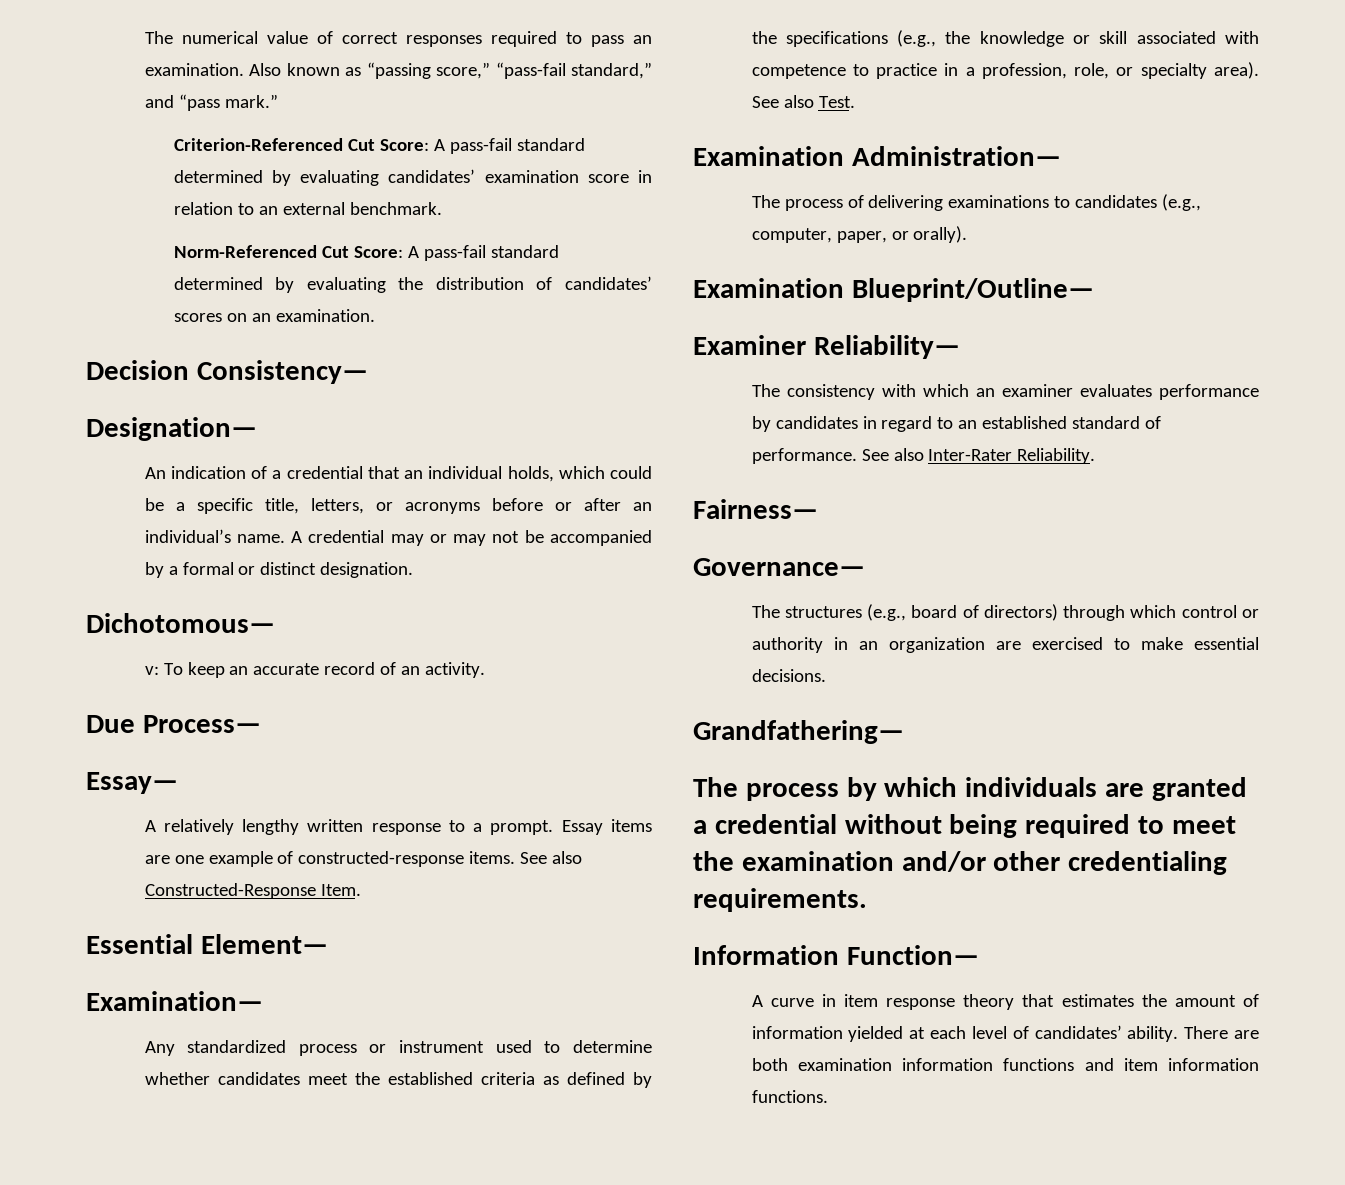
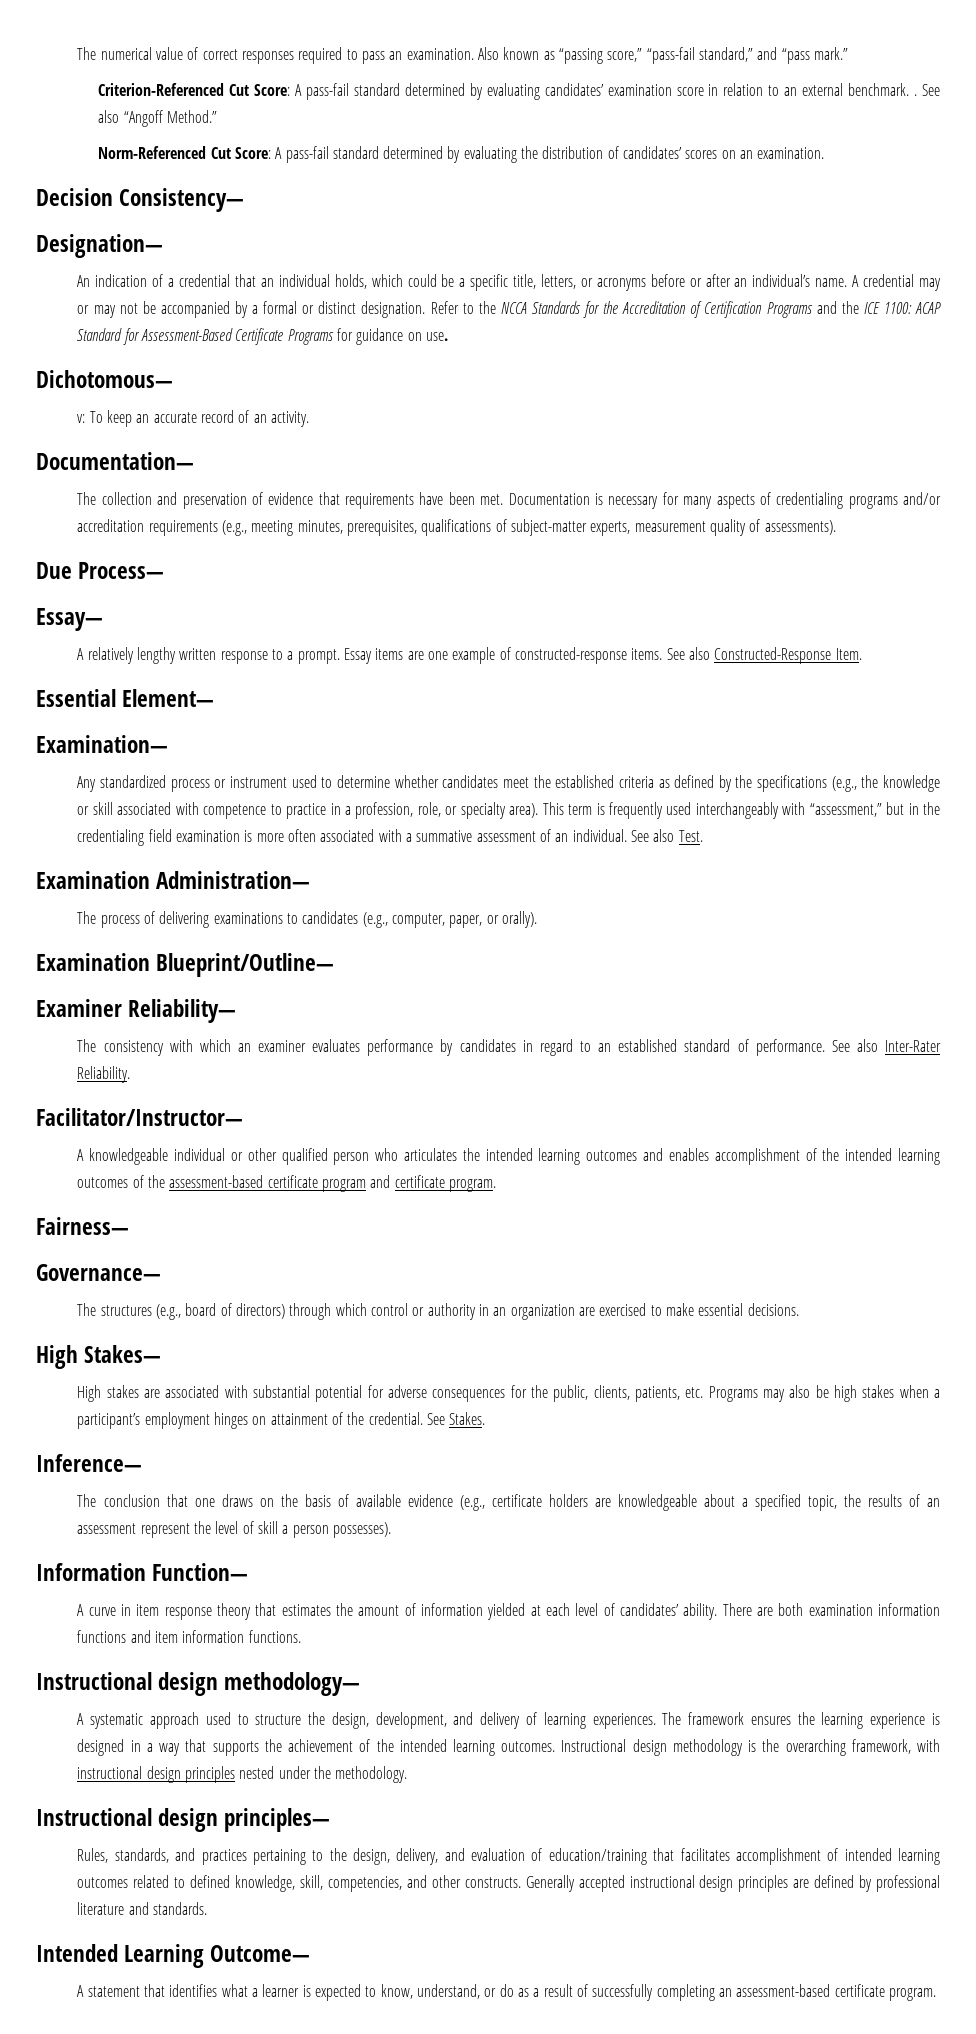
(442, 208) none -> [914,84,941,96] [98,110,217,127] . See also “Angoff Method.”
(414, 570) none -> [430,301,941,318] [77,328,449,345] Refer to the NCCA Standards for the Accreditation of Certification Programs and the ICE 1100: ACAP Standard for Assessment-Based Certificate Programs for guidance on use.
(486, 670) none -> [36,452,194,470] [77,492,941,509] [77,519,836,536] // Documentation— // The collection and preservation of evidence that requirements have been met. Documentation is necessary for many aspects of credentialing programs and/or accreditation requirements (e.g., meeting minutes, prerequisites, qualifications of subject-matter experts, measurement quality of assessments).
(1259, 70) none -> [542,802,941,819] [77,829,627,846] This term is frequently used interchangeably with “assessment,” but in the credentialing field examination is more often associated with a summative assessment of an individual.
(1096, 456) none -> [36,1108,243,1126] [77,1148,940,1165] [77,1175,497,1192] // Facilitator/Instructor— // A knowledgeable individual or other qualified person who articulates the intended learning outcomes and enables accomplishment of the intended learning outcomes of the assessment-based certificate program and certificate program.
[693,720,904,744] [693,777,1247,801] [693,814,1236,838] [693,851,1228,875] [693,888,867,912] Grandfathering— // The process by which individuals are granted a credential without being required to meet the examination and/or other credentialing requirements. -> [36,1345,162,1369] [77,1385,941,1402] [77,1412,486,1429] [36,1454,142,1472] [77,1494,940,1511] [77,1521,392,1538] High Stakes— // High stakes are associated with substantial potential for adverse consequences for the public, clients, patients, etc. Programs may also be high stakes when a participant’s employment hinges on attainment of the credential. See Stakes. // Inference— // The conclusion that one draws on the basis of available evidence (e.g., certificate holders are knowledgeable about a specified topic, the results of an assessment represent the level of skill a person possesses).
(828, 1096) none -> [36,1672,361,1696] [77,1712,941,1729] [77,1739,940,1756] [77,1766,408,1783] [36,1808,331,1832] [77,1848,940,1865] [77,1875,940,1892] [77,1902,208,1915] [36,1944,311,1968] [77,1984,936,2001] // Instructional design methodology— // A systematic approach used to structure the design, development, and delivery of learning experiences. The framework ensures the learning experience is designed in a way that supports the achievement of the intended learning outcomes. Instructional design methodology is the overarching framework, with instructional design principles nested under the methodology. // Instructional design principles— // Rules, standards, and practices pertaining to the design, delivery, and evaluation of education/training that facilitates accomplishment of intended learning outcomes related to defined knowledge, skill, competencies, and other constructs. Generally accepted instructional design principles are defined by professional literature and standards. // Intended Learning Outcome— // A statement that identifies what a learner is expected to know, understand, or do as a result of successfully completing an assessment-based certificate program.

